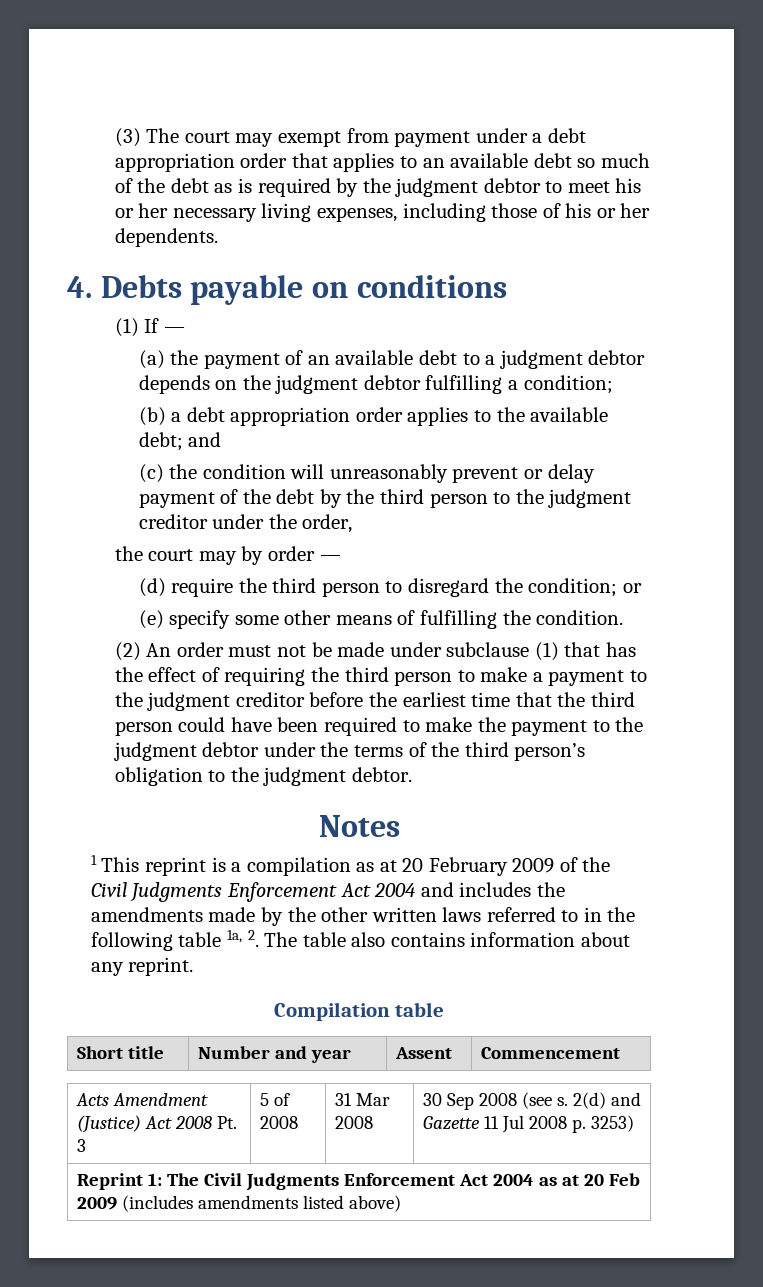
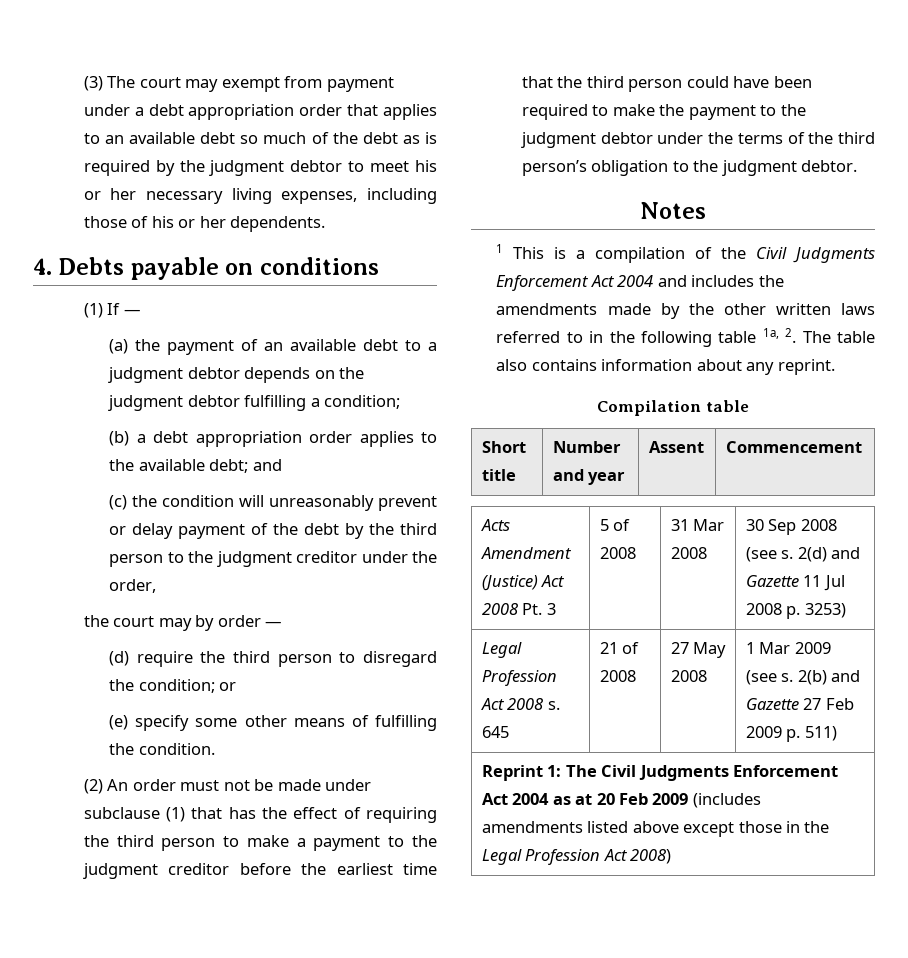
[144,857,206,876] reprint -> (545, 253) none
[356,857,555,876] as at 20 February 2009 -> (686, 255) none
(634, 1123) none -> [481,642,522,658] [481,670,557,686] [480,698,560,710] [481,726,509,738] [599,642,640,654] [599,670,636,682] [670,642,727,658] [670,670,707,682] [745,642,831,654] [745,670,861,685] [745,698,854,710] [745,726,837,742] // Legal Profession Act 2008 s. 645 | 21 of 2008 | 27 May 2008 | 1 Mar 2009 (see s. 2(b) and Gazette 27 Feb 2009 p. 511)
[348,1195,401,1212] above) -> [632,821,830,837] [481,849,672,865] above except those in the Legal Profession Act 2008)

